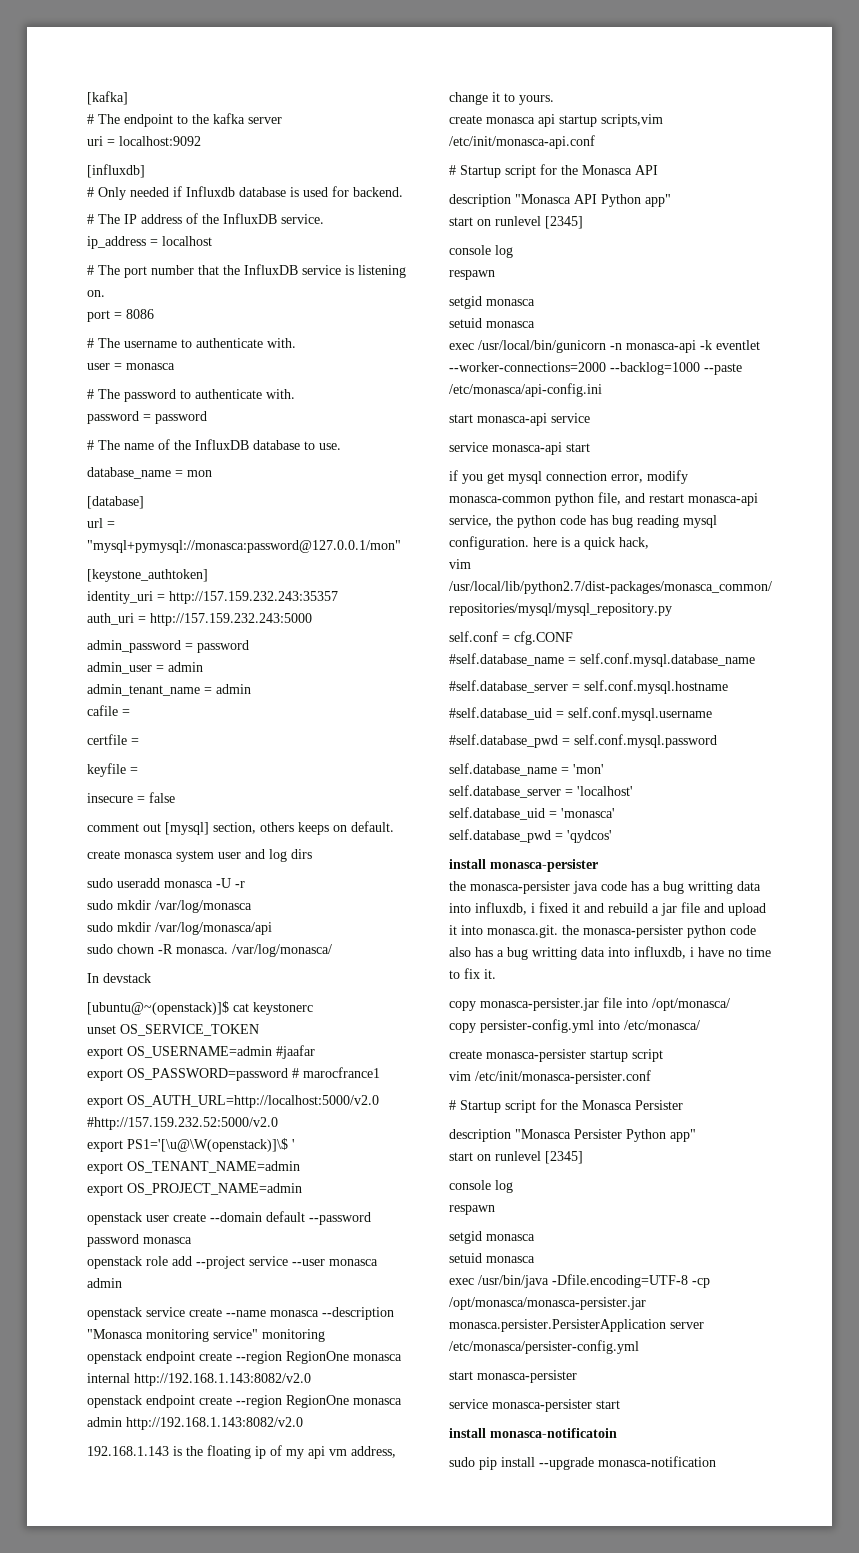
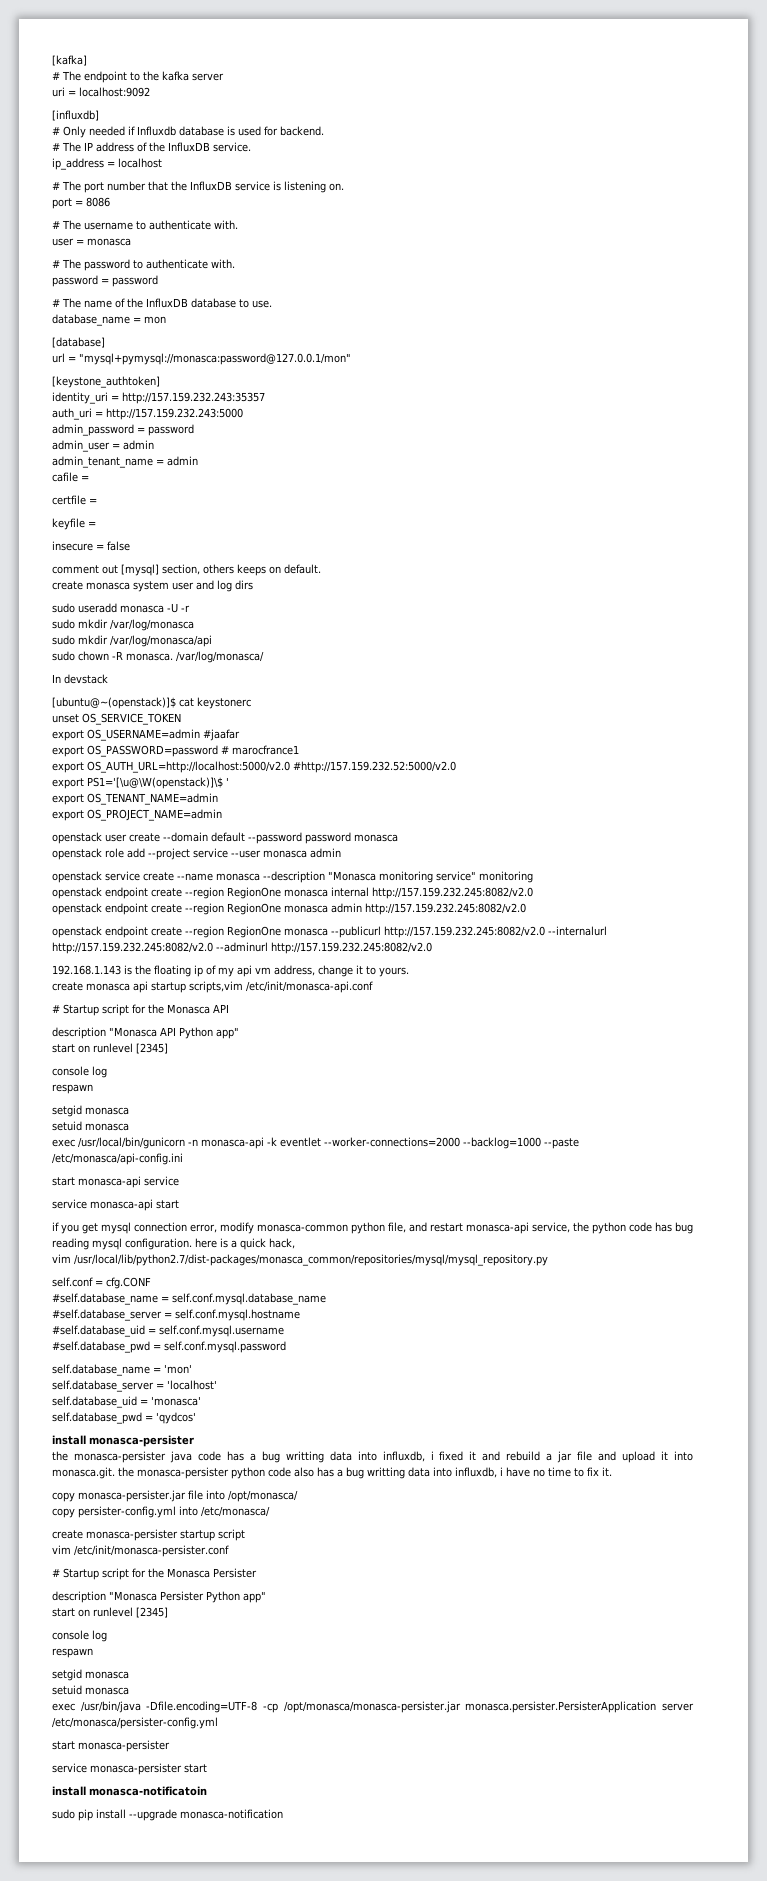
[134,1373,311,1386] http://192.168.1.143:8082/v2.0 -> [372,887,533,899] http://157.159.232.245:8082/v2.0
[126,1417,303,1430] http://192.168.1.143:8082/v2.0 -> [365,903,526,915] [52,926,607,938] [52,942,432,954] http://157.159.232.245:8082/v2.0 // openstack endpoint create --region RegionOne monasca --publicurl http://157.159.232.245:8082/v2.0 --internalurl http://157.159.232.245:8082/v2.0 --adminurl http://157.159.232.245:8082/v2.0

